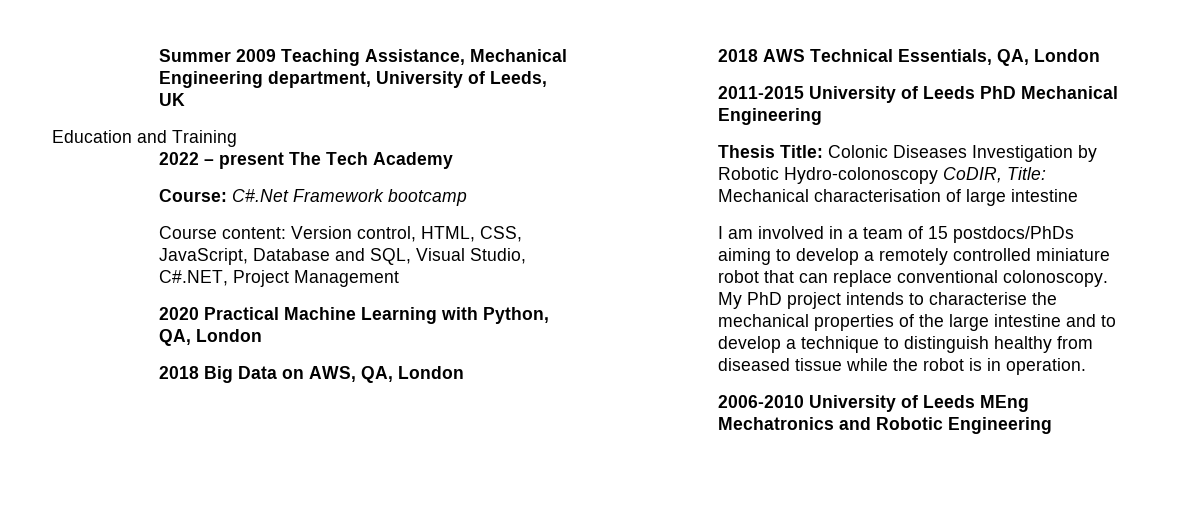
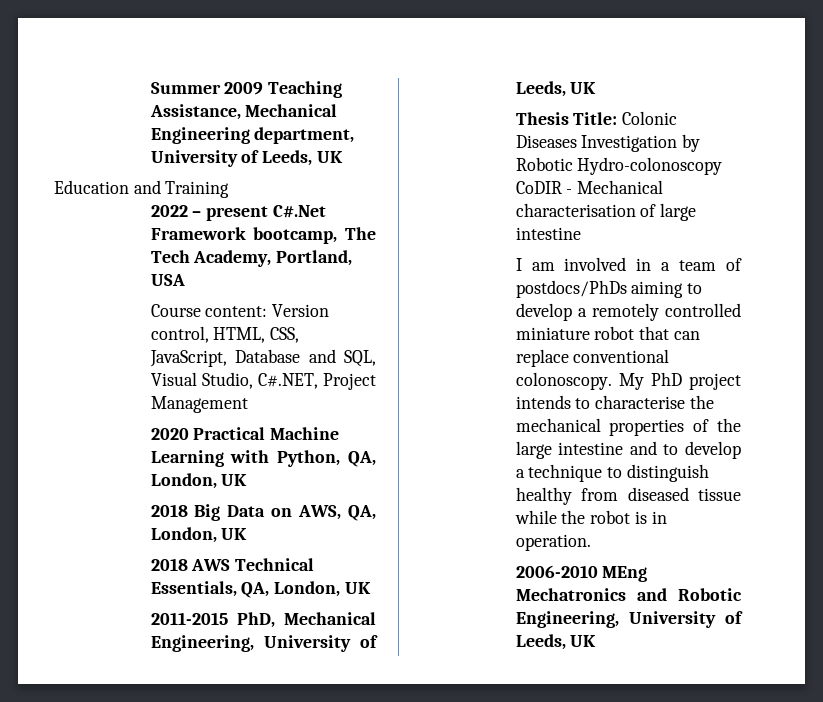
[288,152,453,169] [158,189,467,206] The Tech Academy // Course: C#.Net Framework bootcamp -> [272,205,326,218] [150,227,376,244] [150,250,353,267] [150,274,185,286] C#.Net Framework bootcamp, The Tech Academy, Portland, USA
[195,329,262,342] London -> [150,473,248,489] London, UK
[397,366,464,379] London -> [150,527,248,543] London, UK
[1033,49,1100,62] London -> [274,581,371,597] London, UK
[808,86,1118,103] [717,108,822,125] University of Leeds PhD Mechanical Engineering -> [236,612,376,628] [150,635,378,652] [515,81,597,97] PhD, Mechanical Engineering, University of Leeds, UK
[942,167,1046,183] CoDIR, Title: -> [515,181,573,194] CoDIR -
[927,226,948,239] 15 -> (742, 264) none
[808,395,975,412] University of Leeds -> (598, 571) none
[947,417,1052,434] Engineering -> [515,611,743,628] [515,634,597,650] Engineering, University of Leeds, UK

